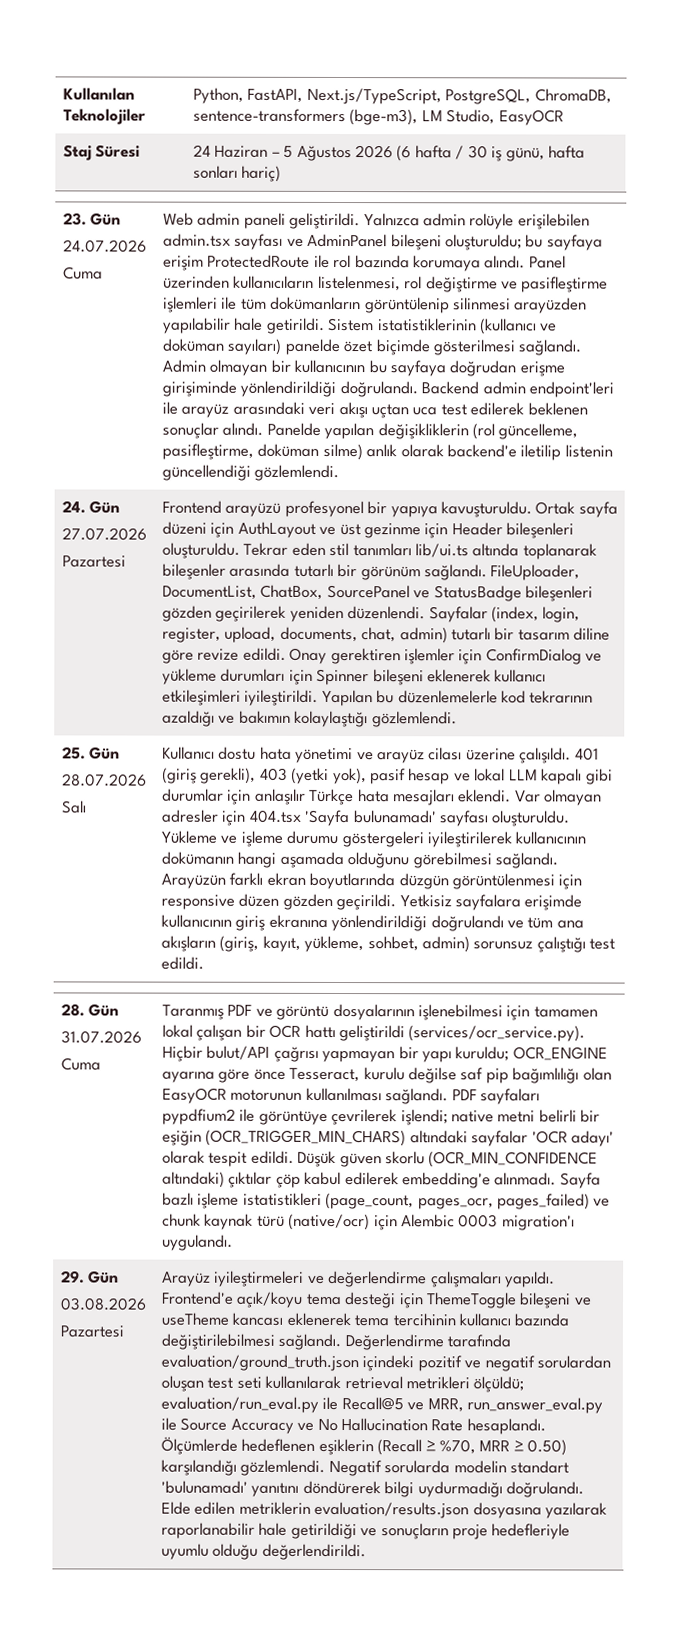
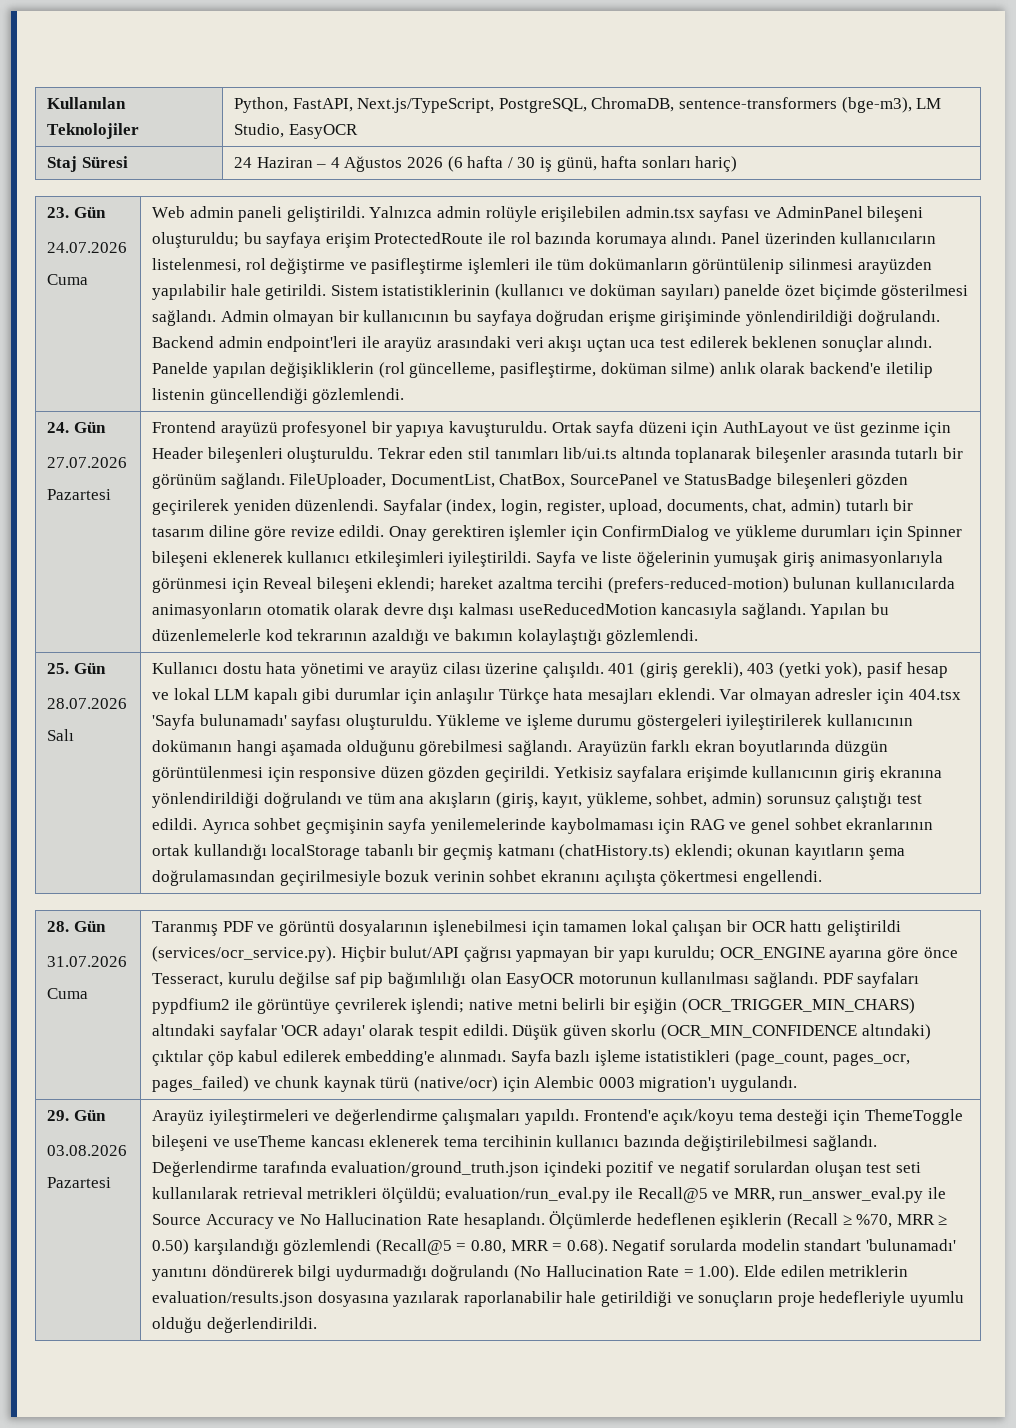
[283,145,294,158] 5 -> [330,157,340,168] 4
(319, 697) none -> [536,551,943,567] [152,577,956,593] [152,603,806,619] Sayfa ve liste öğelerinin yumuşak giriş animasyonlarıyla görünmesi için Reveal bileşeni eklendi; hareket azaltma tercihi (prefers-reduced-motion) bulunan kullanıcılarda animasyonların otomatik olarak devre dışı kalması useReducedMotion kancasıyla sağlandı.
(204, 963) none -> [201,818,934,834] [152,844,905,860] [152,870,822,886] Ayrıca sohbet geçmişinin sayfa yenilemelerinde kaybolmaması için RAG ve genel sohbet ekranlarının ortak kullandığı localStorage tabanlı bir geçmiş katmanı (chatHistory.ts) eklendi; okunan kayıtların şema doğrulamasından geçirilmesiyle bozuk verinin sohbet ekranını açılışta çökertmesi engellendi.
[240,1459,326,1476] gözlemlendi. -> [283,1239,608,1255] gözlemlendi (Recall@5 = 0.80, MRR = 0.68).
[505,1481,584,1498] doğrulandı. -> [431,1265,740,1281] doğrulandı (No Hallucination Rate = 1.00).

